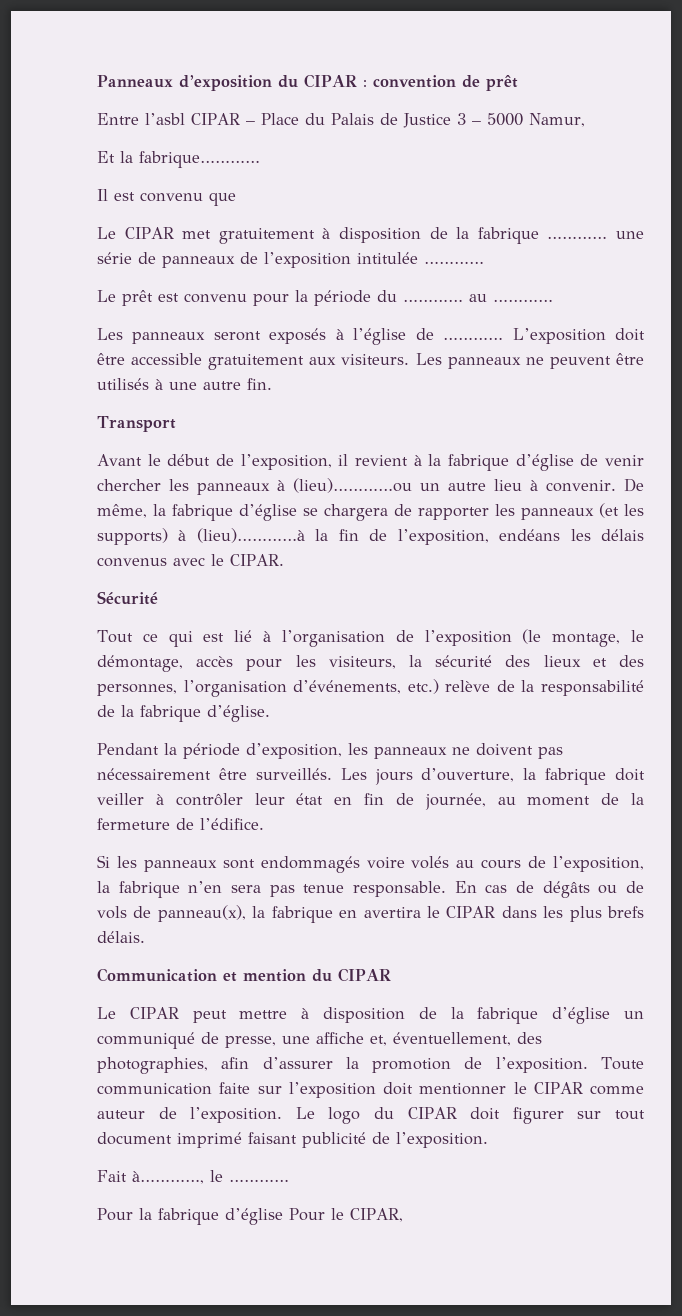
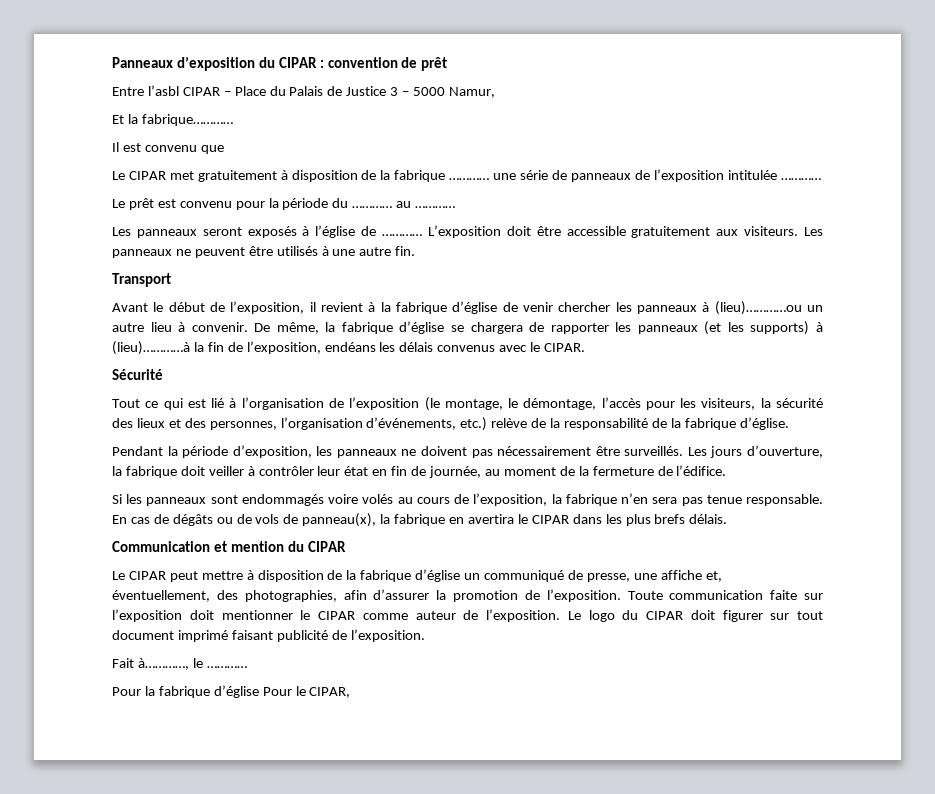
[196,656,234,667] accès -> [601,397,641,408] l’accès

